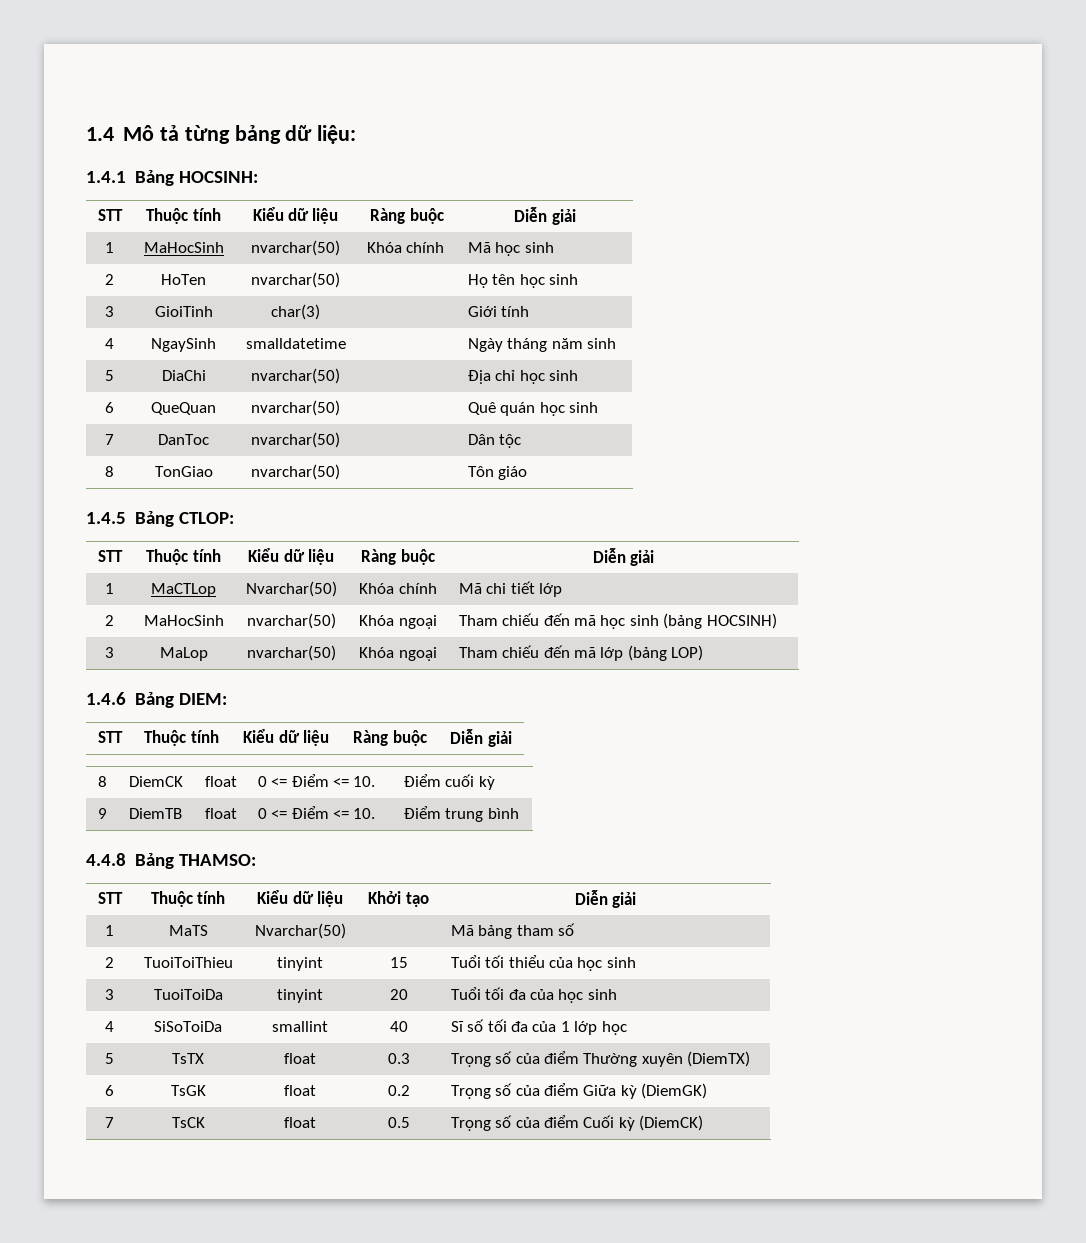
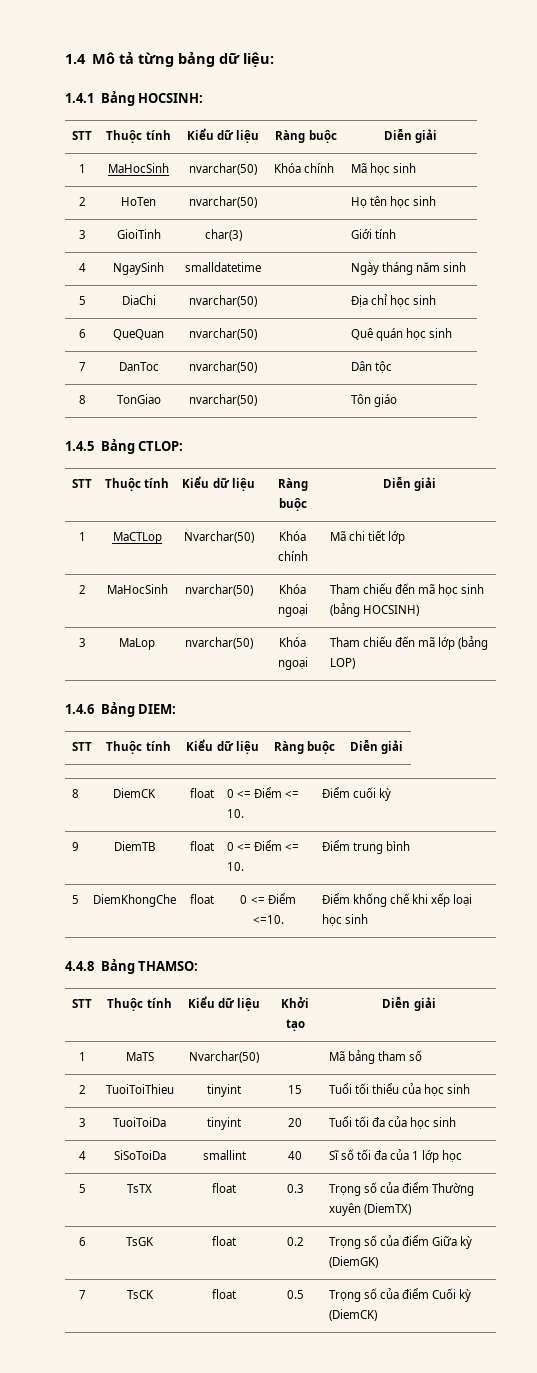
(519, 813) none -> [72,895,79,904] [92,894,176,907] [189,894,214,904] [240,893,296,904] [252,915,284,924] [321,893,473,907] [321,914,368,926] // 5 | DiemKhongChe | float | 0 <= Điểm <=10. | Điểm khống chế khi xếp loại học sinh

